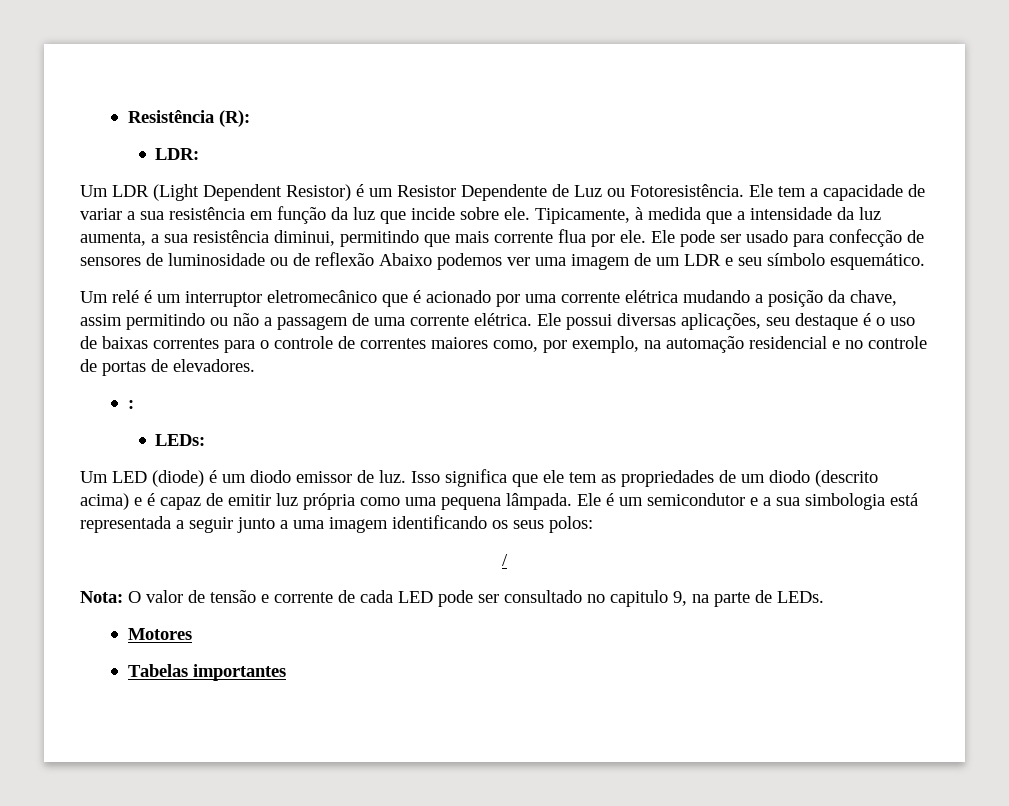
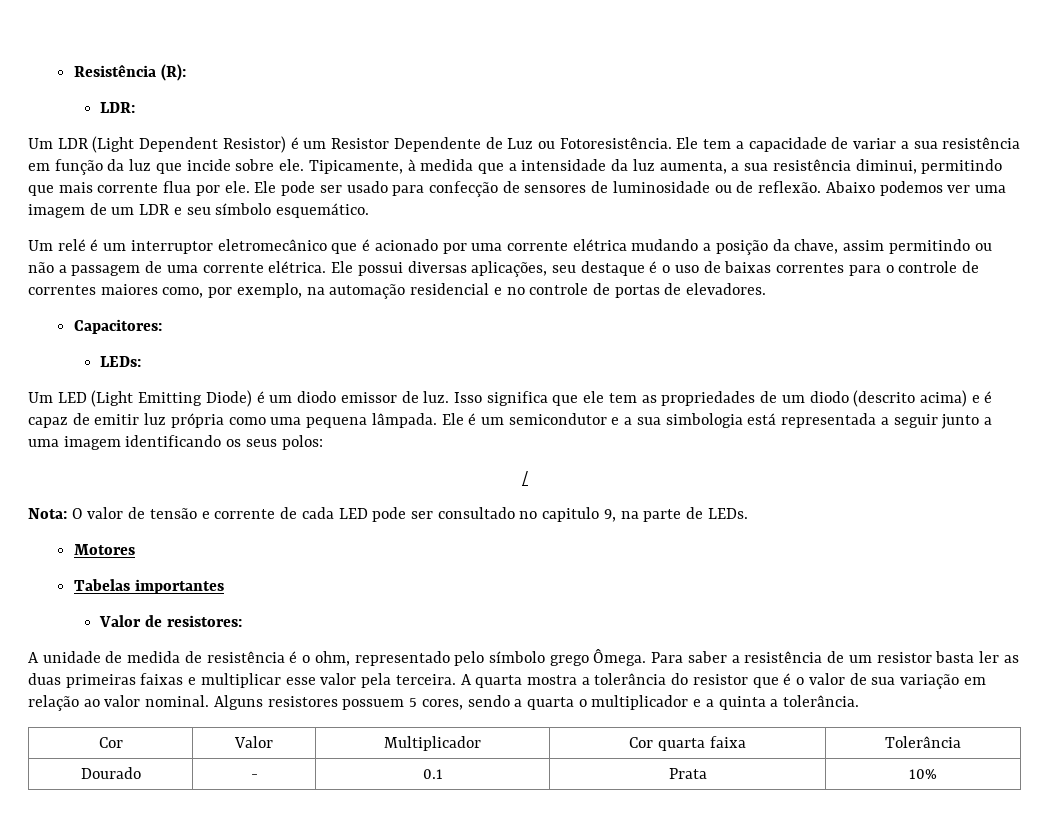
[315,252,374,266] reflexão -> [758,181,822,193] reflexão.
[127,400,134,409] : -> [73,319,162,334] Capacitores:
[152,470,204,487] (diode) -> [91,390,252,407] (Light Emitting Diode)
(286, 672) none -> [99,615,242,627] [28,649,1019,666] [28,673,986,689] [28,695,860,711] [98,737,123,748] [234,736,273,748] [384,736,481,751] [629,736,746,751] [885,736,961,748] [80,767,141,779] [250,774,258,779] [422,769,443,779] [668,768,707,779] [909,769,937,779] // Valor de resistores: // A unidade de medida de resistência é o ohm, representado pelo símbolo grego Ômega. Para saber a resistência de um resistor basta ler as duas primeiras faixas e multiplicar esse valor pela terceira. A quarta mostra a tolerância do resistor que é o valor de sua variação em relação ao valor nominal. Alguns resistores possuem 5 cores, sendo a quarta o multiplicador e a quinta a tolerância. // Cor | Valor | Multiplicador | Cor quarta faixa | Tolerância // Dourado | - | 0.1 | Prata | 10%

